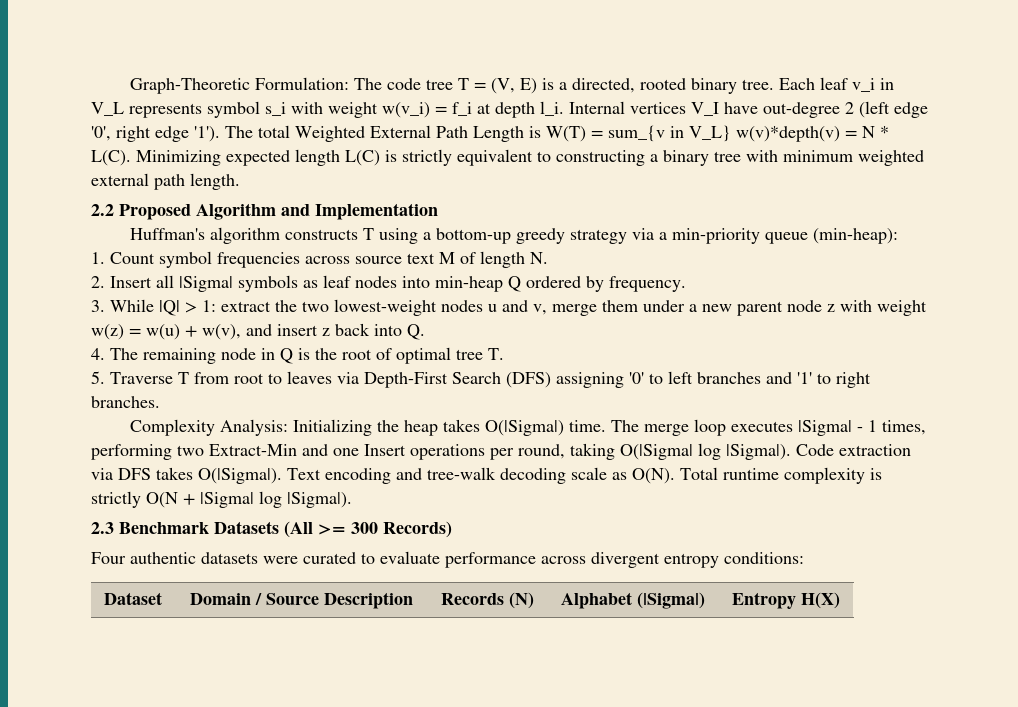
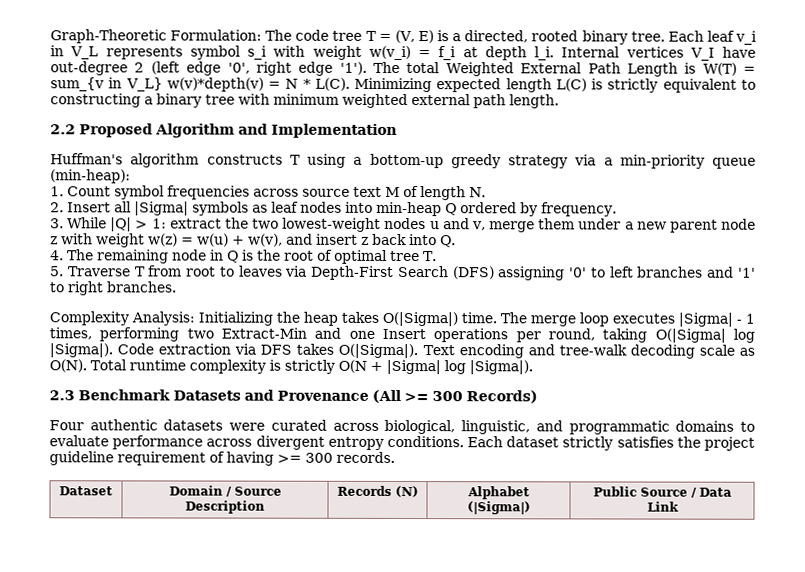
(279, 527) none -> [244,389,369,401] and Provenance
(356, 558) none -> [332,419,735,435] across biological, linguistic, and programmatic domains
[724,552,804,564] conditions: -> [386,435,755,451] [49,451,395,466] conditions. Each dataset strictly satisfies the project guideline requirement of having >= 300 records.
[732,592,840,609] Entropy H(X) -> [592,486,732,498] [646,501,679,512] Public Source / Data Link

